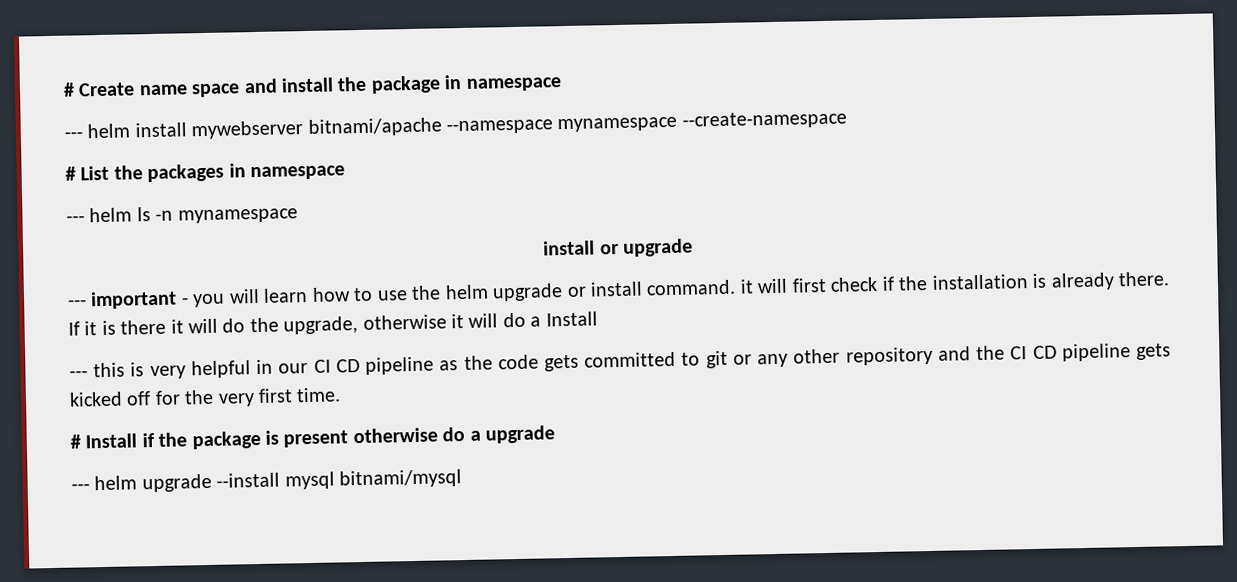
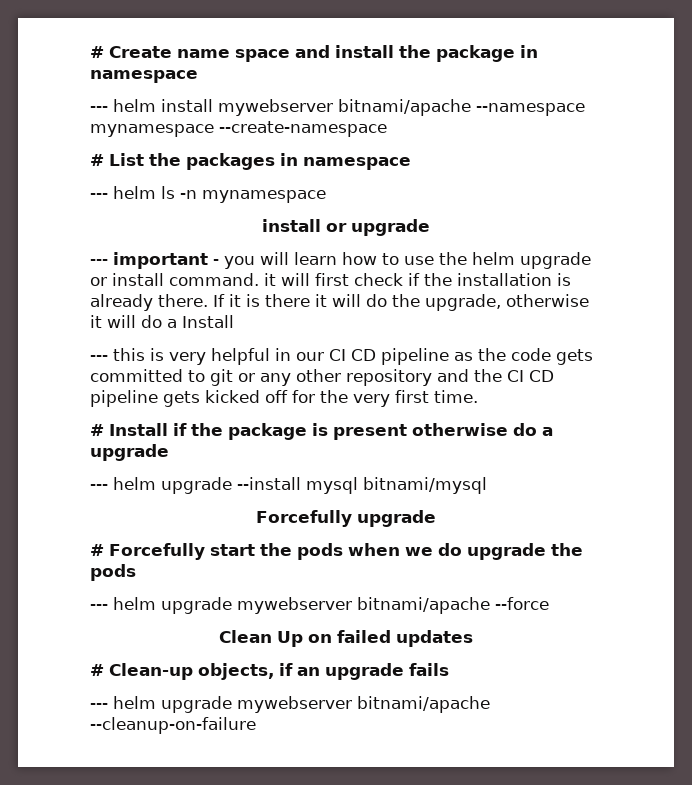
(462, 479) none -> [256,510,436,527] [90,543,583,560] [90,564,136,581] [90,597,549,614] [219,630,473,647] [90,663,449,680] [90,696,490,713] [90,717,256,734] // Forcefully upgrade // # Forcefully start the pods when we do upgrade the pods // --- helm upgrade mywebserver bitnami/apache --force // Clean Up on failed updates // # Clean-up objects, if an upgrade fails // --- helm upgrade mywebserver bitnami/apache --cleanup-on-failure

